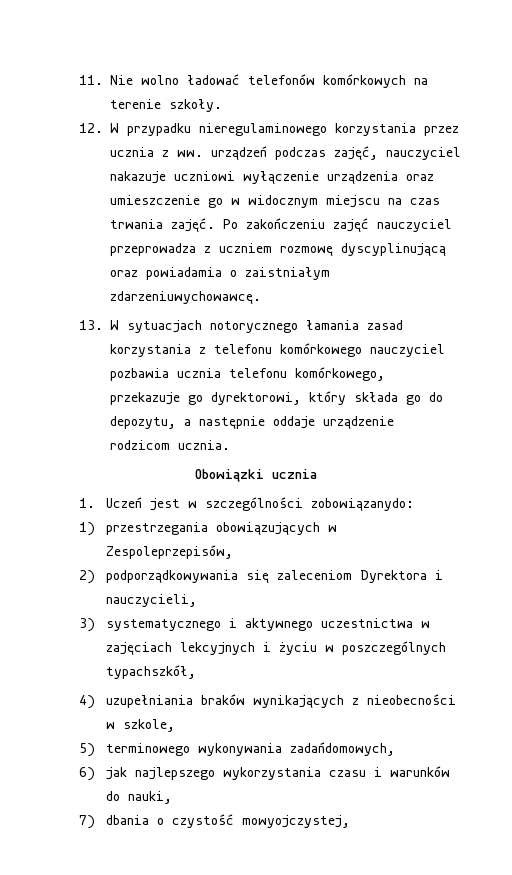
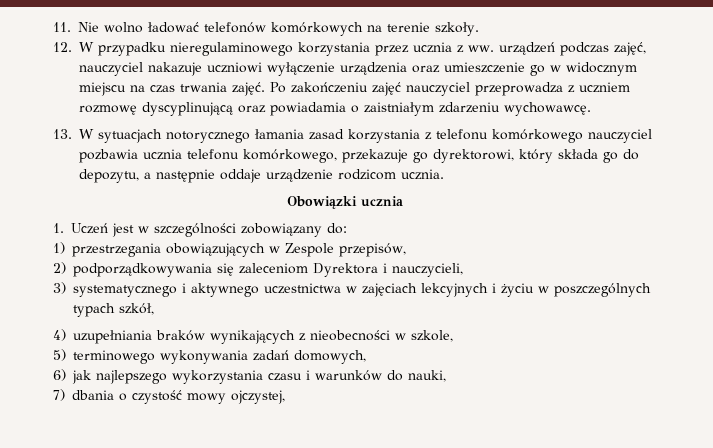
[109,291,261,305] zdarzeniuwychowawcę. -> [439,102,592,116] zdarzeniu wychowawcę.
[311,498,415,512] zobowiązanydo: -> [241,223,348,237] zobowiązany do:
[106,545,234,559] Zespoleprzepisów, -> [285,243,407,257] Zespole przepisów,
[106,665,197,679] typachszkół, -> [73,303,155,317] typach szkół,
[290,742,396,756] zadańdomowych, -> [253,350,367,364] zadań domowych,
[242,815,351,828] mowyojczystej, -> [187,390,286,404] mowy ojczystej,

